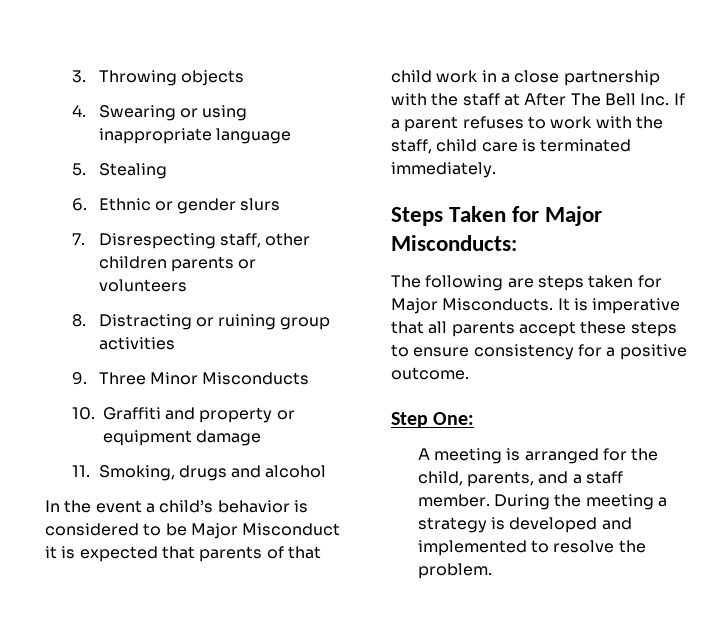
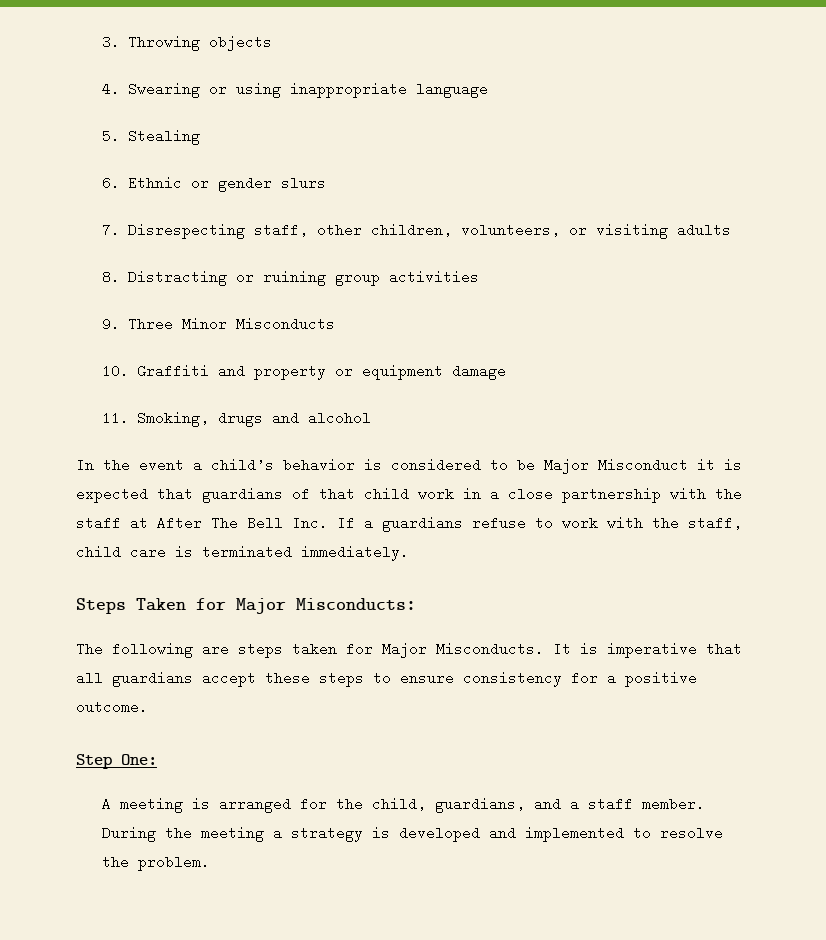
[98,256,257,272] [98,279,187,292] children parents or volunteers -> [371,223,732,239] children, volunteers, or visiting adults
[199,546,263,562] parents -> [202,487,283,503] guardians
[404,116,524,132] parent refuses -> [382,516,526,532] guardians refuse
[451,321,515,337] parents -> [112,671,193,687] guardians
[467,471,535,487] parents, -> [434,797,525,813] guardians,

